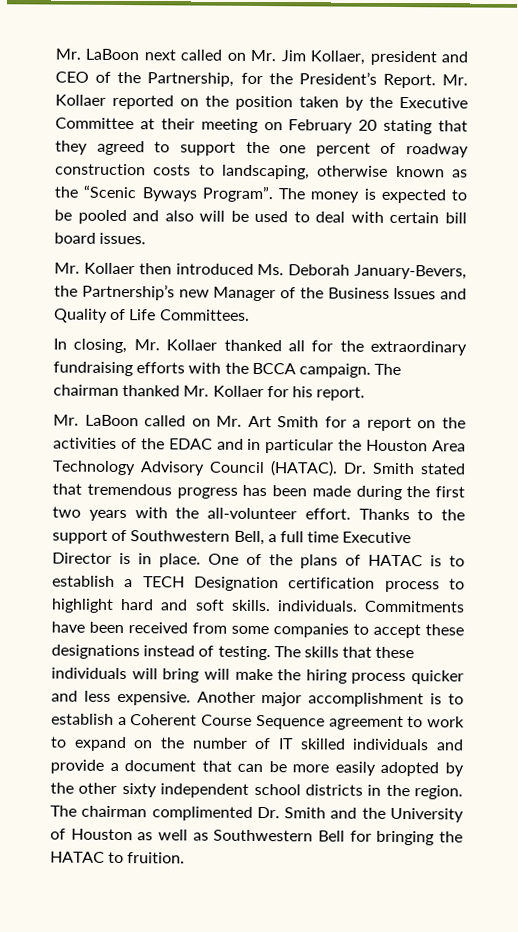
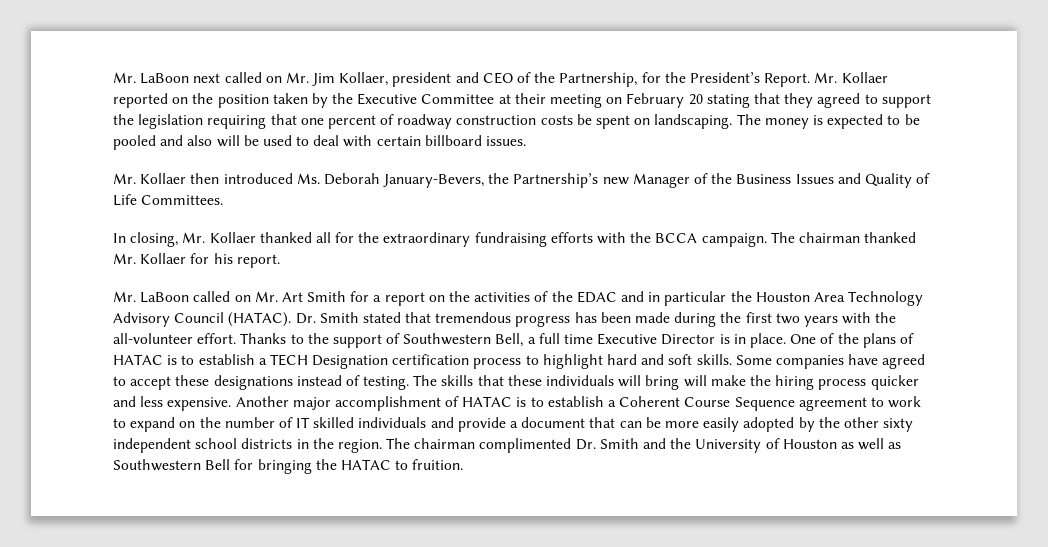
(270, 147) none -> [138,114,297,129] legislation requiring that
[198,164,468,180] [54,184,274,203] to landscaping, otherwise known as the “Scenic Byways Program”. -> [576,114,733,129] be spent on landscaping.
[445,212,467,224] [54,232,96,244] bill board -> [424,135,482,146] billboard
[276,600,465,613] [51,621,349,638] individuals. Commitments have been received from some companies -> [735,354,926,369] Some companies have agreed
(425, 700) none -> [445,396,513,407] of HATAC

